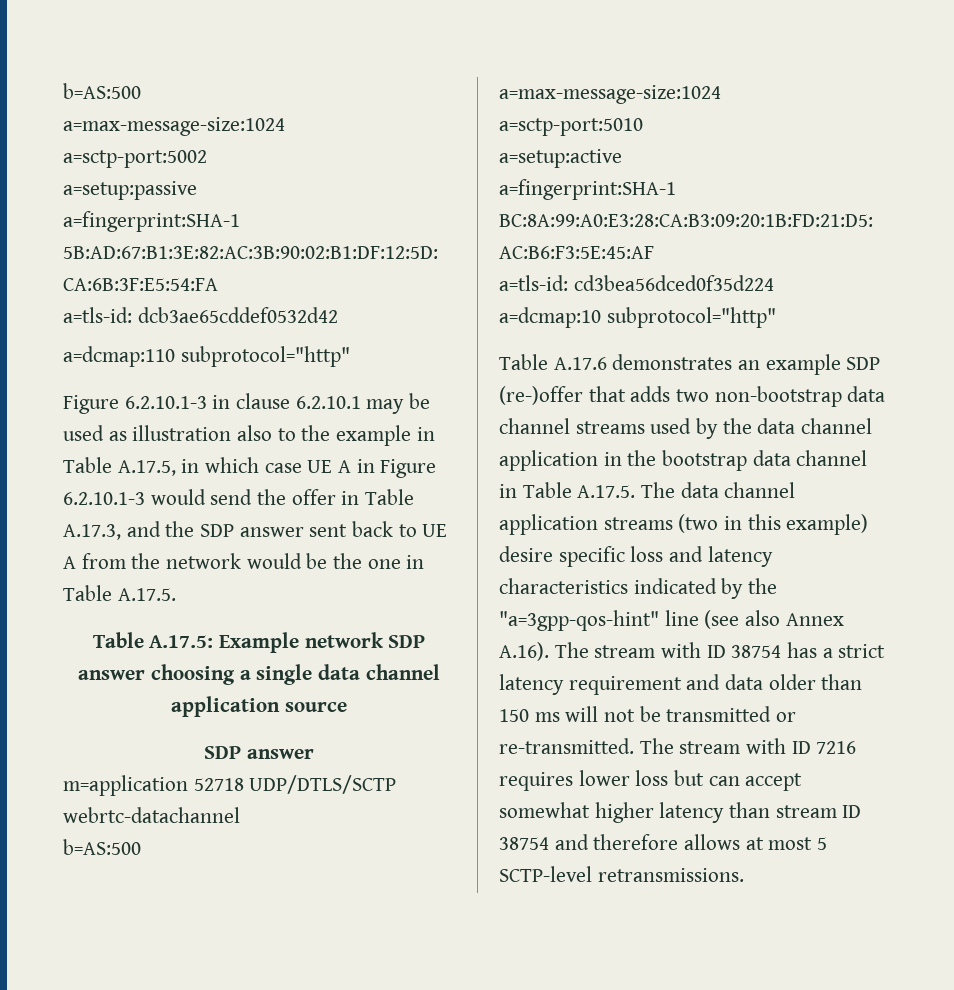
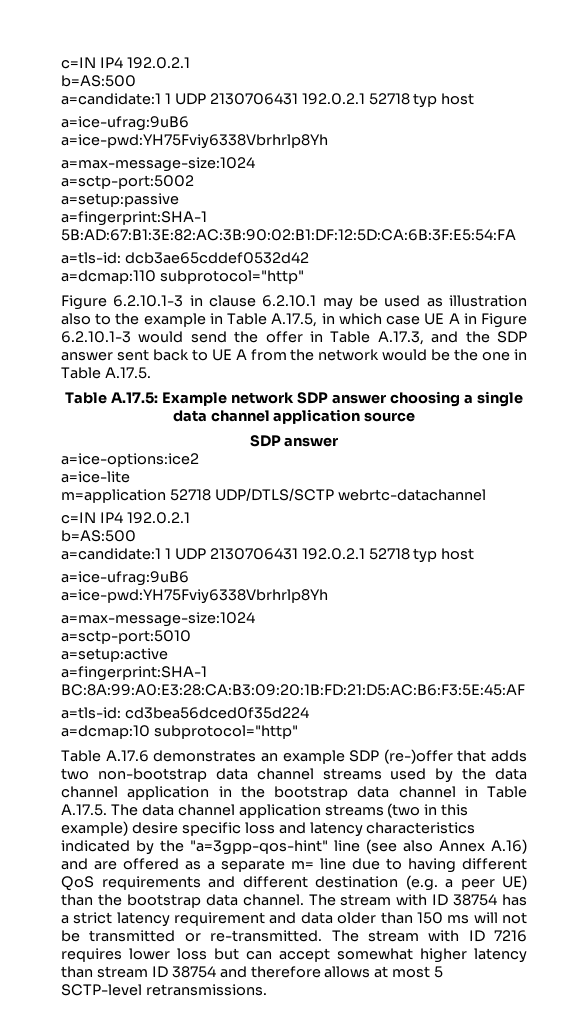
[63,83,141,99] b=AS:500 -> [61,57,190,69] [61,75,136,87] [61,93,475,108] [61,116,189,131] [61,134,328,149] c=IN IP4 192.0.2.1 // b=AS:500 // a=candidate:1 1 UDP 2130706431 192.0.2.1 52718 typ host // a=ice-ufrag:9uB6 // a=ice-pwd:YH75Fviy6338Vbrhrlp8Yh
(314, 754) none -> [61,453,199,467] [61,471,130,483] // a=ice-options:ice2 // a=ice-lite
[63,839,141,855] b=AS:500 -> [61,512,190,524] [61,530,136,542] [61,548,475,563] [61,571,189,586] [61,589,328,604] c=IN IP4 192.0.2.1 // b=AS:500 // a=candidate:1 1 UDP 2130706431 192.0.2.1 52718 typ host // a=ice-ufrag:9uB6 // a=ice-pwd:YH75Fviy6338Vbrhrlp8Yh
[499,642,549,661] A.16). -> [491,839,527,854] [61,858,527,873] [61,875,527,891] [61,894,304,908] A.16) and are offered as a separate m= line due to having different QoS requirements and different destination (e.g. a peer UE) than the bootstrap data channel.

